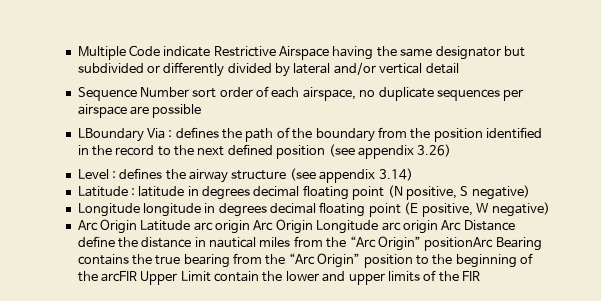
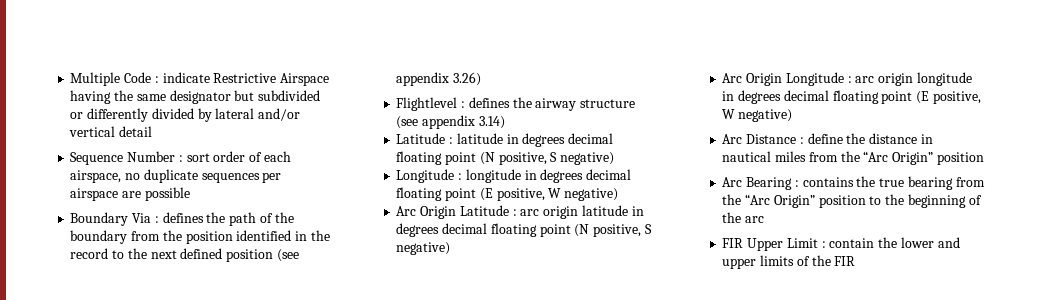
(160, 50) none -> [154,76,159,83] :
(189, 92) none -> [178,155,183,162] :
[77,128,144,142] LBoundary -> [70,212,129,226] Boundary
[77,169,109,179] Level -> [396,97,458,111] Flightlevel
(140, 210) none -> [458,173,463,180] :
[193,220,251,234] arc origin -> [512,205,644,219] [396,223,652,237] [396,242,451,255] : arc origin latitude in degrees decimal floating point (N positive, S negative) //
[381,220,438,234] arc origin -> [847,72,972,86] [722,90,981,104] [722,109,793,122] : arc origin longitude in degrees decimal floating point (E positive, W negative) //
(515, 225) none -> [799,137,804,144] :
[424,237,542,251] positionArc Bearing -> [936,152,984,165] [722,177,799,190] position // Arc Bearing :
[100,271,137,282] arcFIR -> [745,216,765,223] [722,238,744,248] arc // FIR
(211, 276) none -> [821,241,826,248] :

